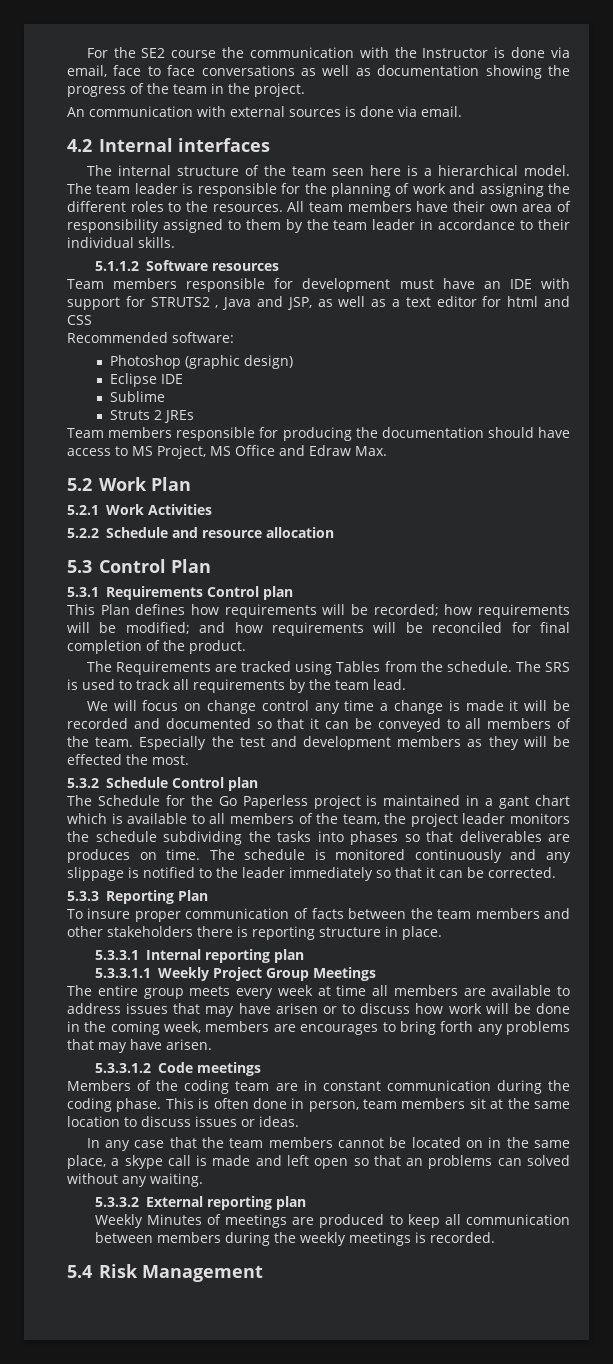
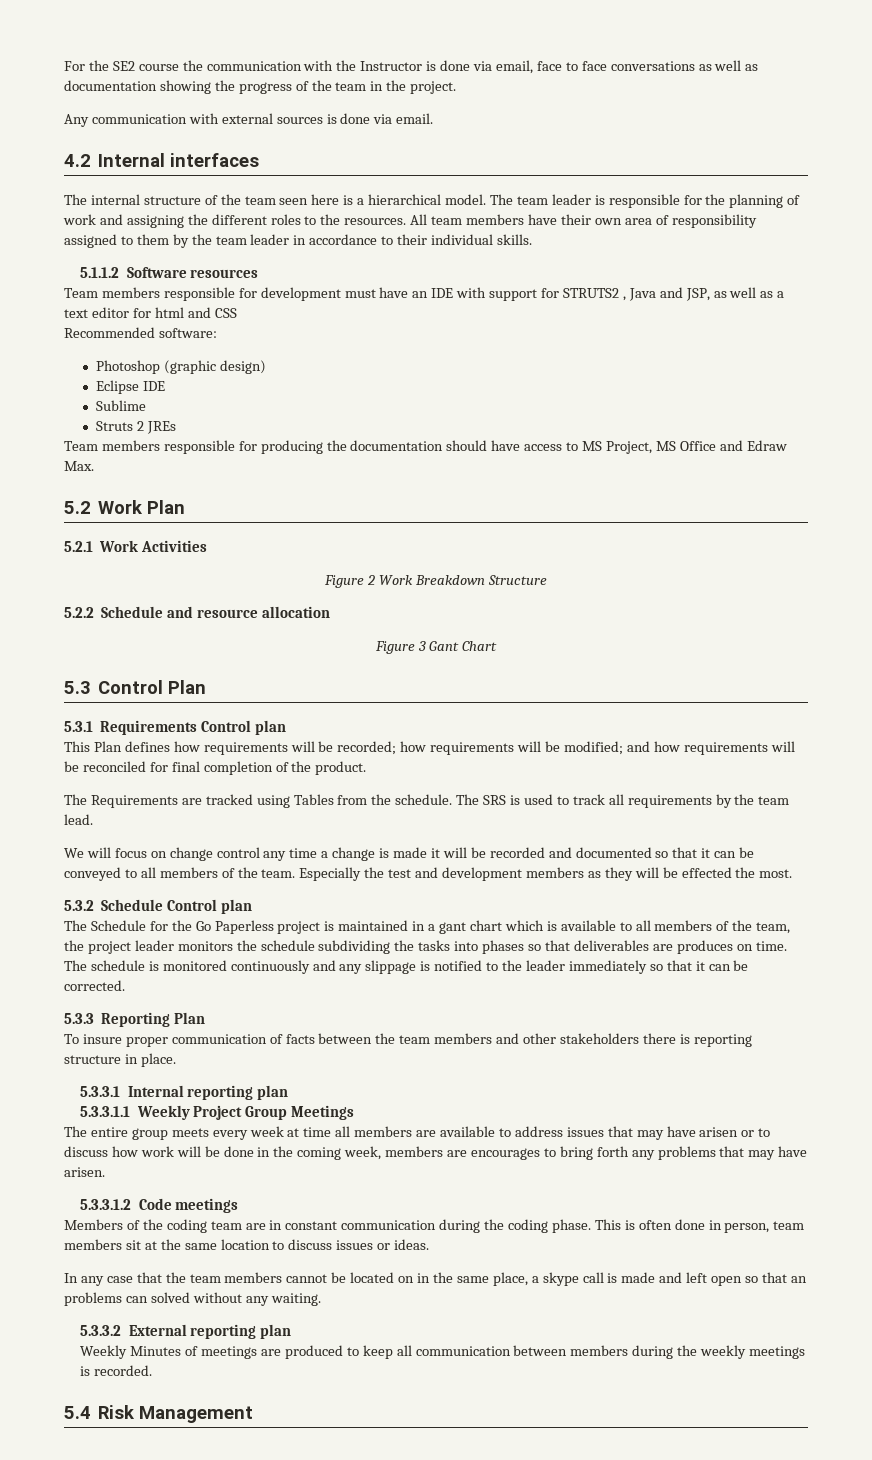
[67,107,85,117] An -> [64,114,89,127] Any
(212, 509) none -> [324,575,547,588] // Figure 2 Work Breakdown Structure
(334, 532) none -> [374,641,498,654] // Figure 3 Gant Chart

